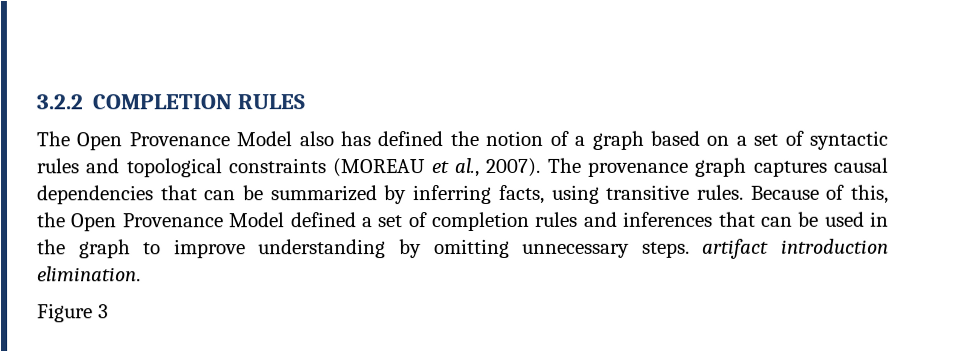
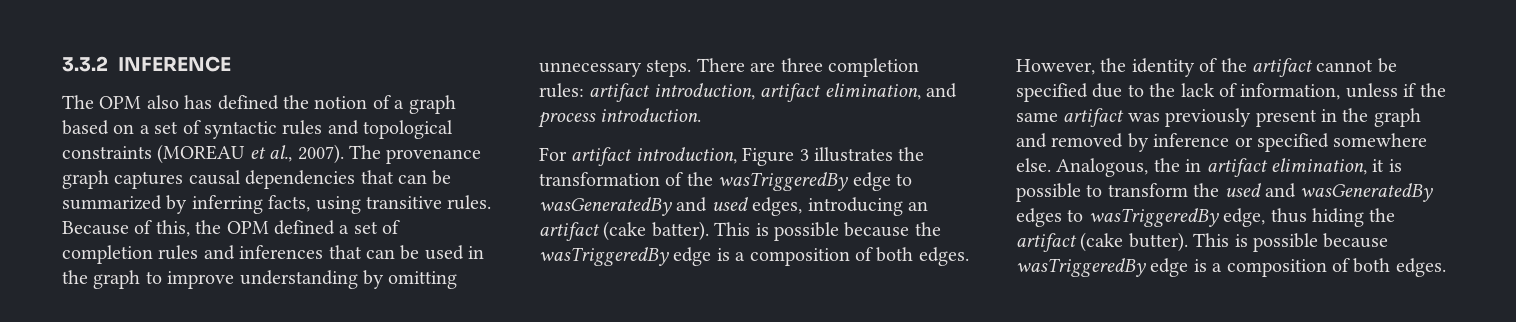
[36,94,306,110] [36,131,293,151] 3.2.2 COMPLETION RULES // The Open Provenance Model -> [62,56,231,72] [62,95,142,109] 3.3.2 INFERENCE // The OPM
[71,212,286,232] Open Provenance Model -> [226,221,269,234] OPM
[702,238,890,259] [37,266,141,282] [37,303,109,323] artifact introduction elimination. // Figure 3 -> [696,58,919,77] [539,83,957,102] [538,108,702,128] [539,147,925,166] [539,172,912,191] [539,197,928,216] [539,221,941,241] [539,247,969,266] [1016,58,1397,77] [1016,83,1446,102] [1016,108,1421,127] [1016,133,1428,152] [1016,158,1402,177] [1016,183,1434,202] [1016,208,1396,227] [1016,232,1389,252] [1016,258,1446,277] There are three completion rules: artifact introduction, artifact elimination, and process introduction. // For artifact introduction, Figure 3 illustrates the transformation of the wasTriggeredBy edge to wasGeneratedBy and used edges, introducing an artifact (cake batter). This is possible because the wasTriggeredBy edge is a composition of both edges. However, the identity of the artifact cannot be specified due to the lack of information, unless if the same artifact was previously present in the graph and removed by inference or specified somewhere else. Analogous, the in artifact elimination, it is possible to transform the used and wasGeneratedBy edges to wasTriggeredBy edge, thus hiding the artifact (cake butter). This is possible because wasTriggeredBy edge is a composition of both edges.

